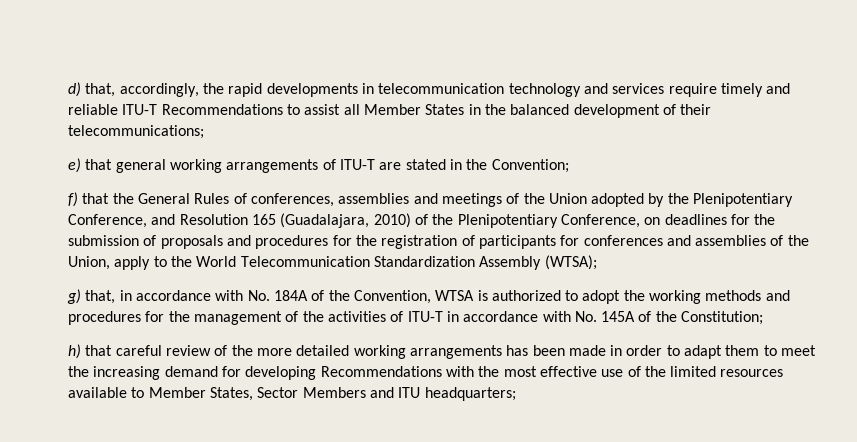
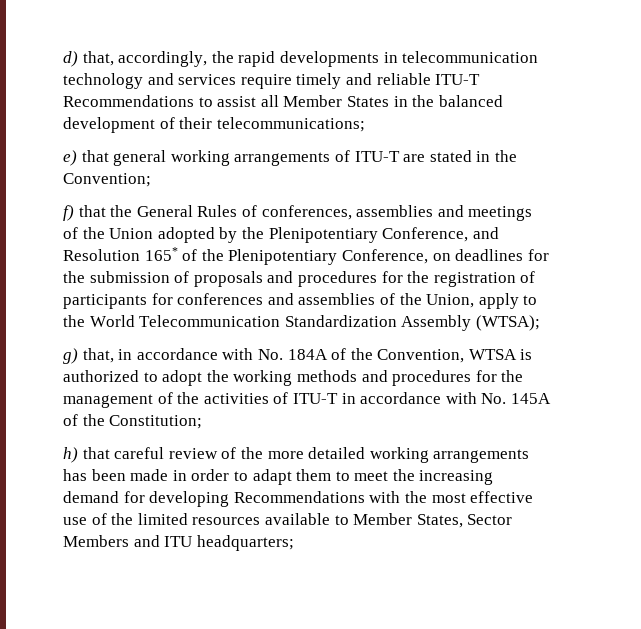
[251,213,411,228] 165 (Guadalajara, 2010) -> [144,247,178,261] 165*

